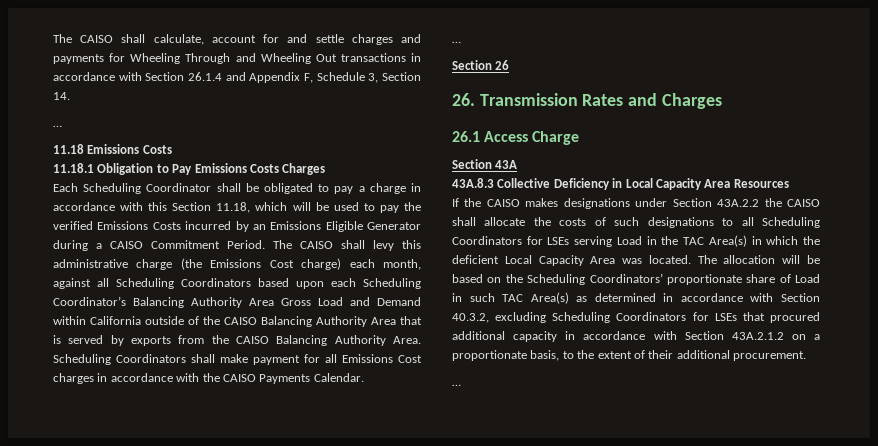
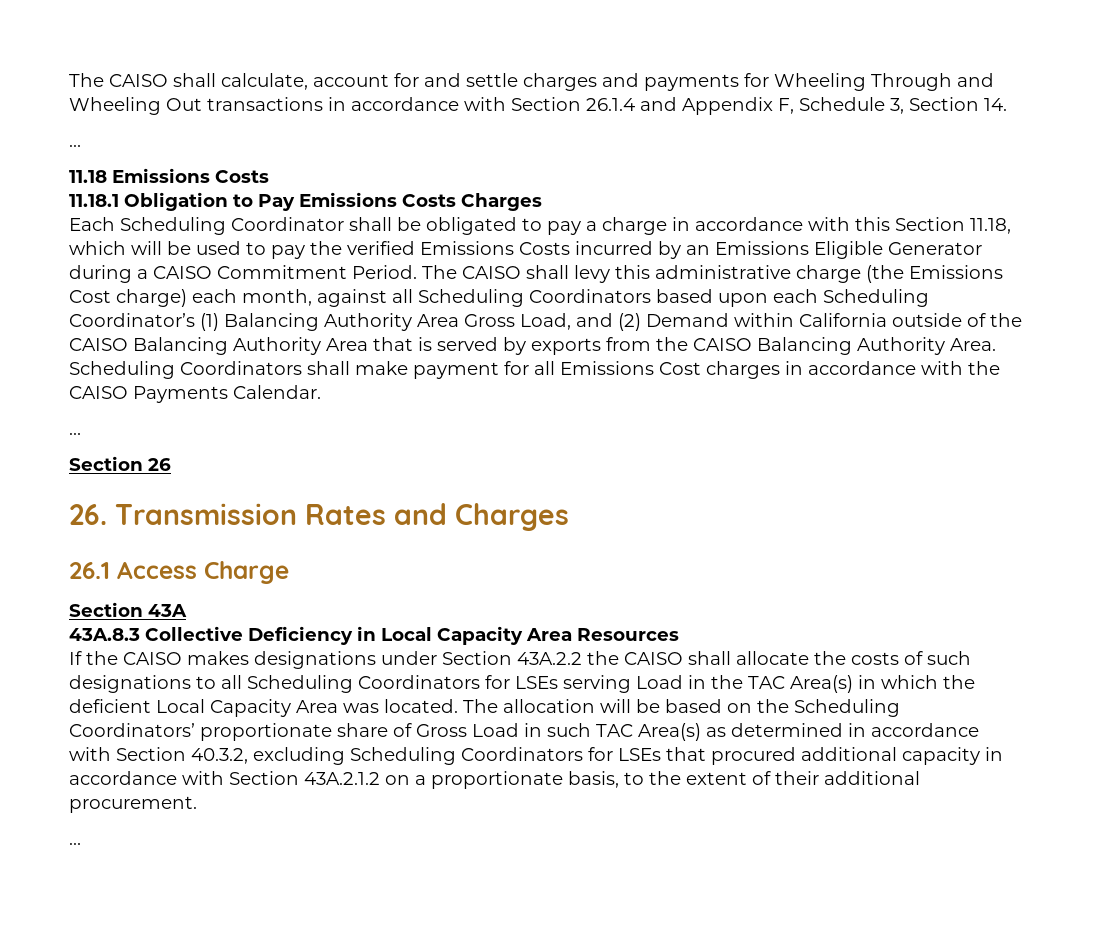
(126, 301) none -> [200,313,219,331] (1)
[318,297,370,306] Load and -> [520,313,641,331] Load, and (2)
(791, 278) none -> [416,724,467,737] Gross

